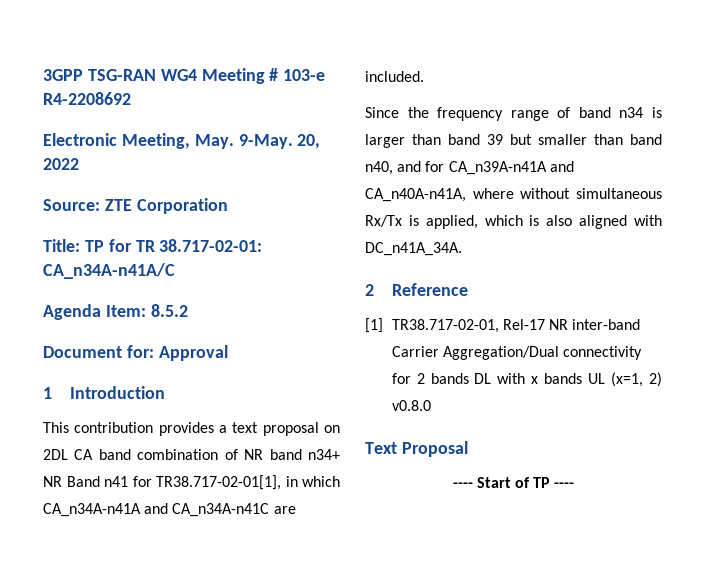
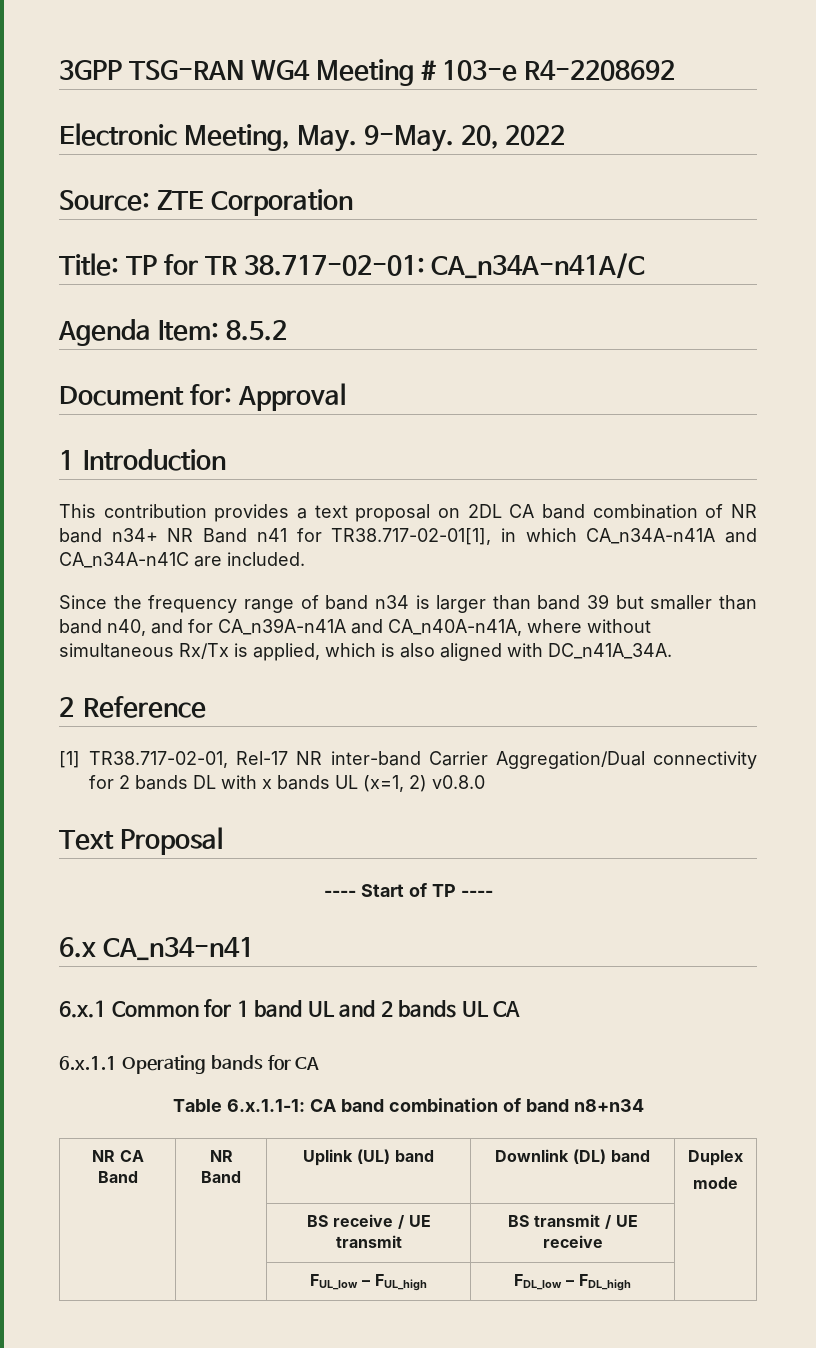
(575, 485) none -> [59,937,254,961] [59,999,521,1018] [59,1055,320,1074] [172,1098,644,1112] [91,1150,144,1162] [97,1171,138,1183] [209,1150,233,1162] [201,1171,241,1183] [303,1149,435,1166] [495,1149,650,1164] [688,1150,743,1166] [693,1177,738,1189] [306,1214,431,1229] [335,1235,402,1248] [507,1214,638,1229] [542,1235,603,1248] [310,1274,428,1291] [514,1274,631,1291] // 6.x CA_n34-n41 // 6.x.1 Common for 1 band UL and 2 bands UL CA // 6.x.1.1 Operating bands for CA // Table 6.x.1.1-1: CA band combination of band n8+n34 // NR CA Band | NR Band | Uplink (UL) band | Downlink (DL) band | Duplex // mode // | | BS receive / UE transmit | BS transmit / UE receive | // | | FUL_low – FUL_high | FDL_low – FDL_high |

